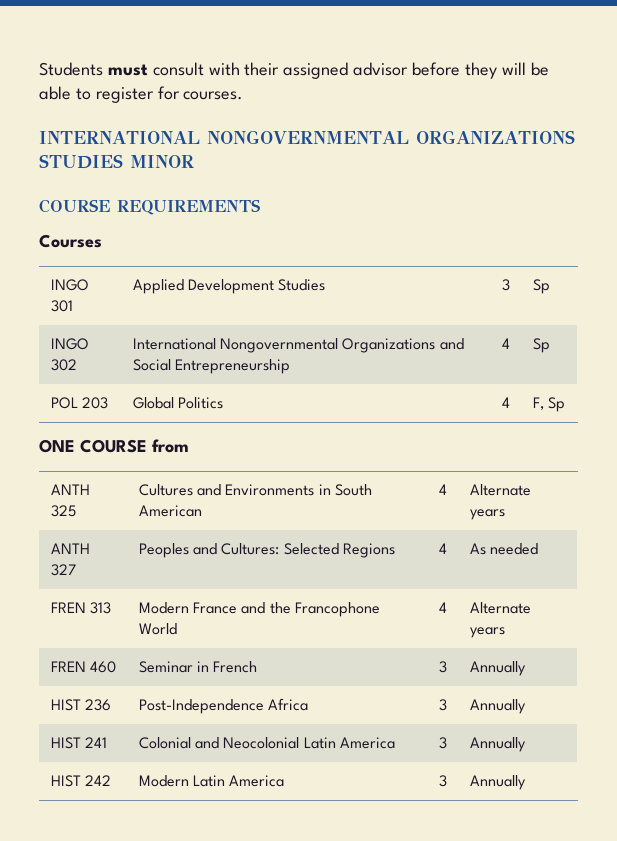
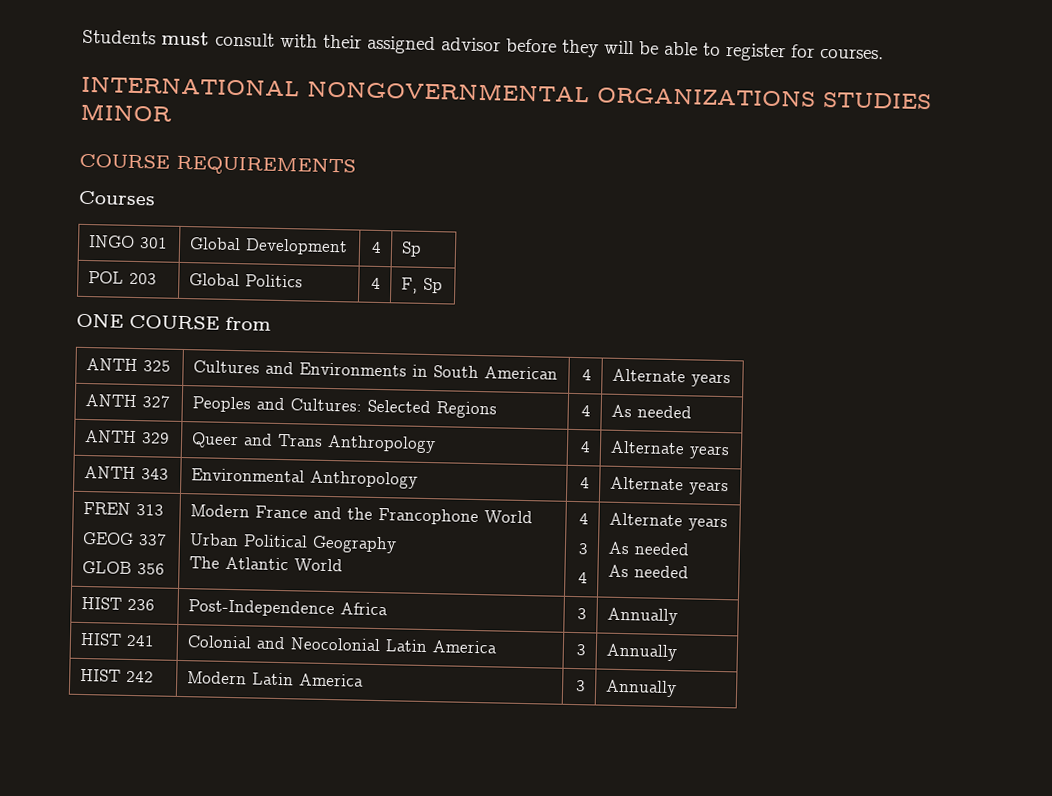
[132,279,184,294] Applied -> [189,237,242,251] Global
[278,279,326,291] [502,279,511,291] [532,279,550,294] [50,338,89,350] [50,359,77,371] [132,338,464,353] [132,359,290,374] Studies | 3 | Sp // INGO 302 | International Nongovernmental Organizations and Social Entrepreneurship -> (349, 247) none
[50,602,111,614] FREN 313 -> [85,430,171,444] [191,432,437,454] [579,441,591,453] [610,440,731,460] [84,465,170,480] [191,468,419,489] [579,477,590,489] [610,476,730,496] [83,501,165,516] [82,531,168,546] [82,560,166,575] ANTH 329 | Queer and Trans Anthropology | 4 | Alternate years // ANTH 343 | Environmental Anthropology | 4 | Alternate years // FREN 313 // GEOG 337 // GLOB 356
[439,602,448,613] [469,602,531,614] [469,627,505,638] [50,661,116,673] [138,661,258,673] [439,661,448,673] [469,661,526,676] | 4 | Alternate years // FREN 460 | Seminar in French | 3 | Annually -> [189,533,398,554] [189,556,344,572] [578,513,589,525] [577,543,589,555] [577,572,588,584] [609,512,729,532] [608,541,691,556] [608,564,690,579] // Urban Political Geography // The Atlantic World | 4 // 3 // 4 | Alternate years // As needed // As needed

